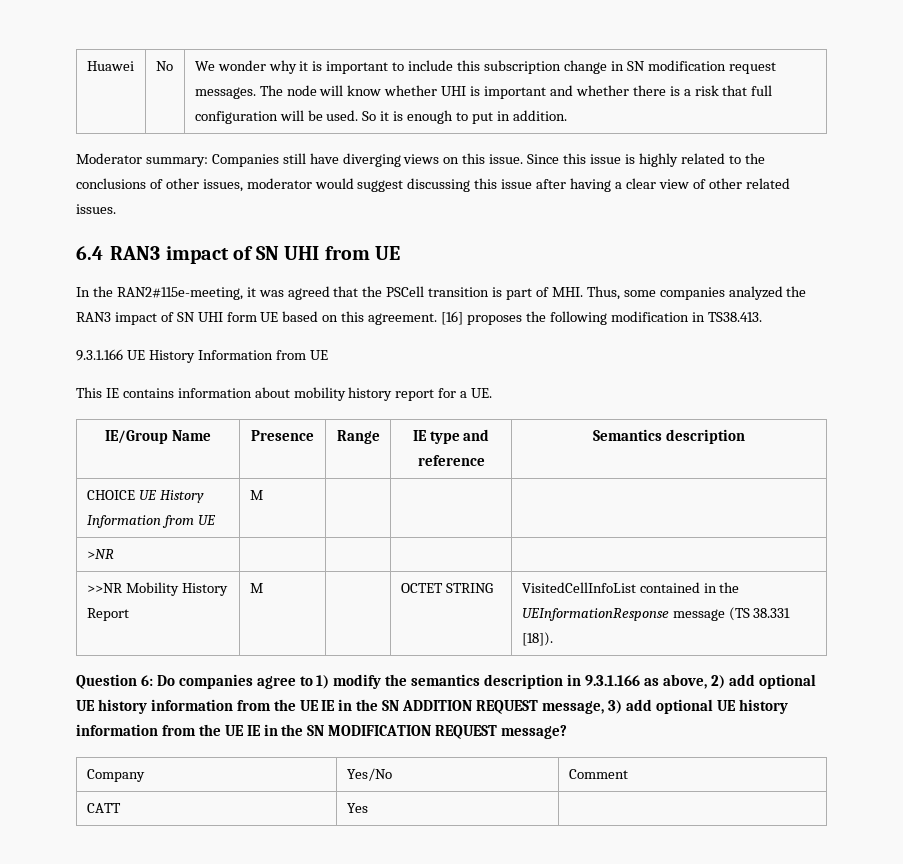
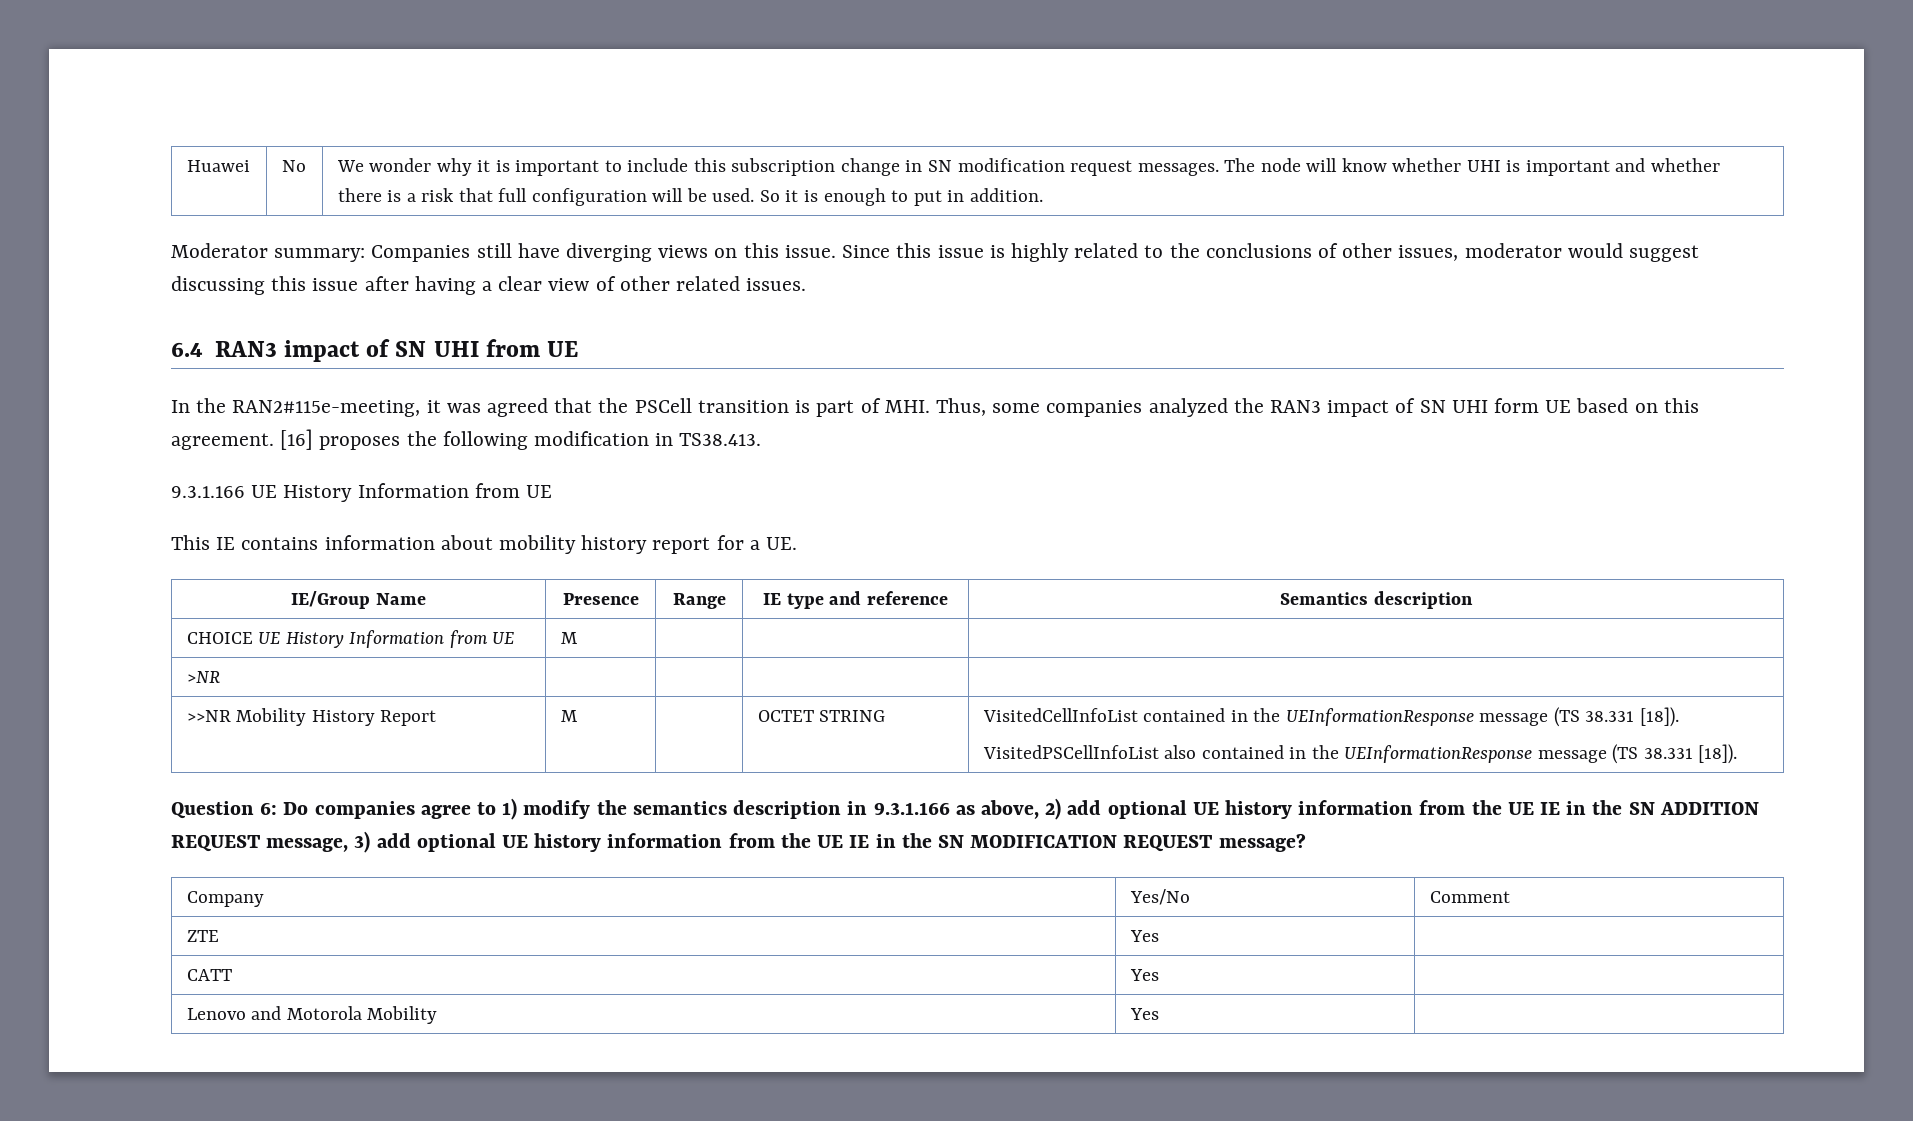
(553, 639) none -> [982,744,1738,764] // VisitedPSCellInfoList also contained in the UEInformationResponse message (TS 38.331 [18]).
(628, 774) none -> [186,930,219,942] [1129,930,1159,942] // ZTE | Yes |
(368, 808) none -> [186,1006,438,1024] [1129,1008,1159,1020] // Lenovo and Motorola Mobility | Yes |

